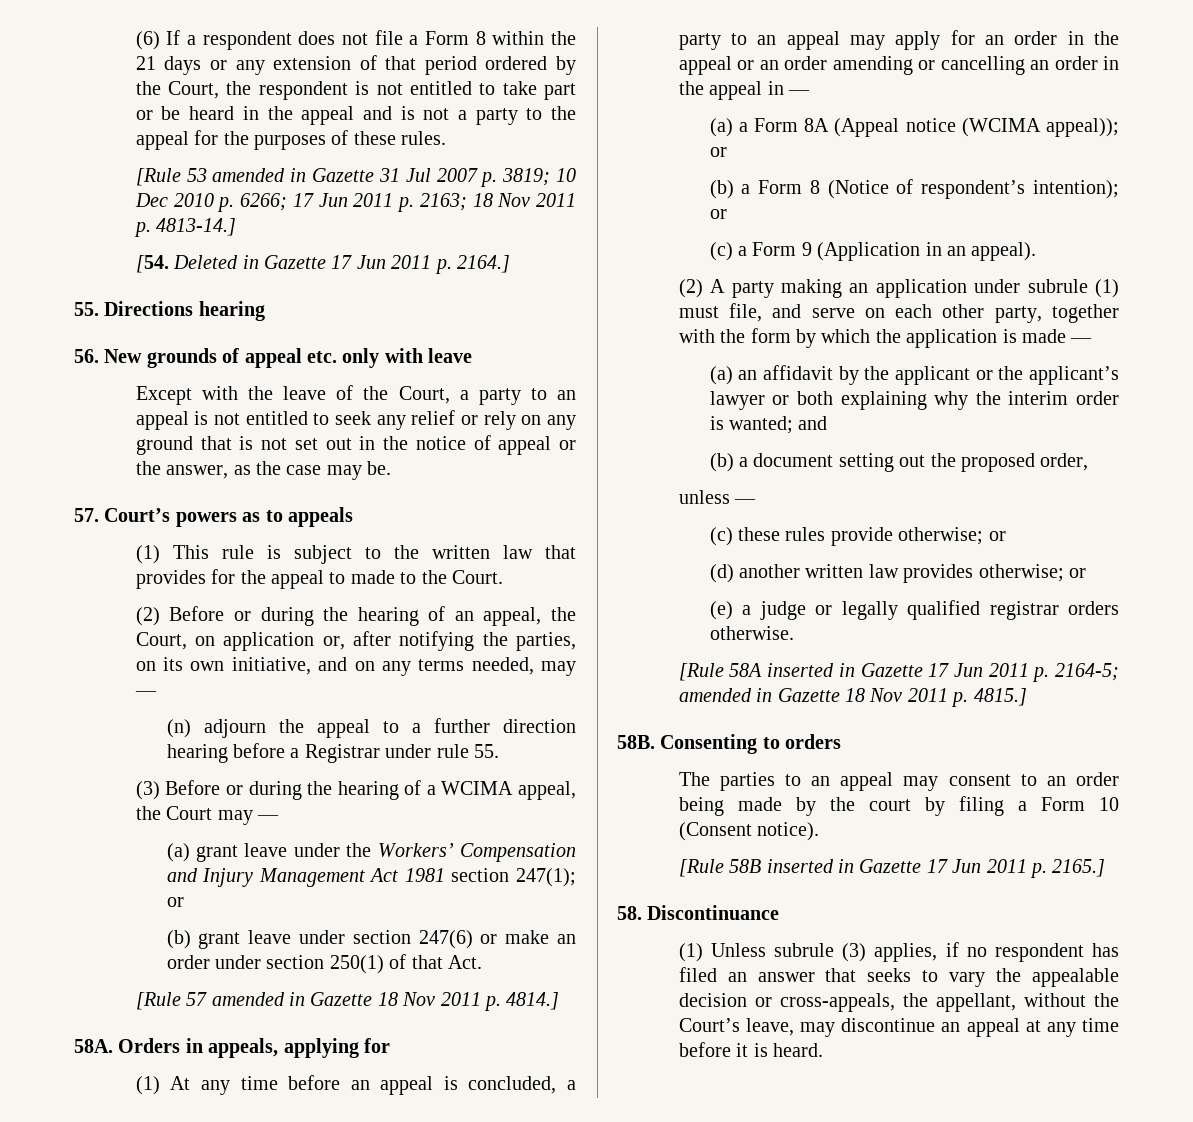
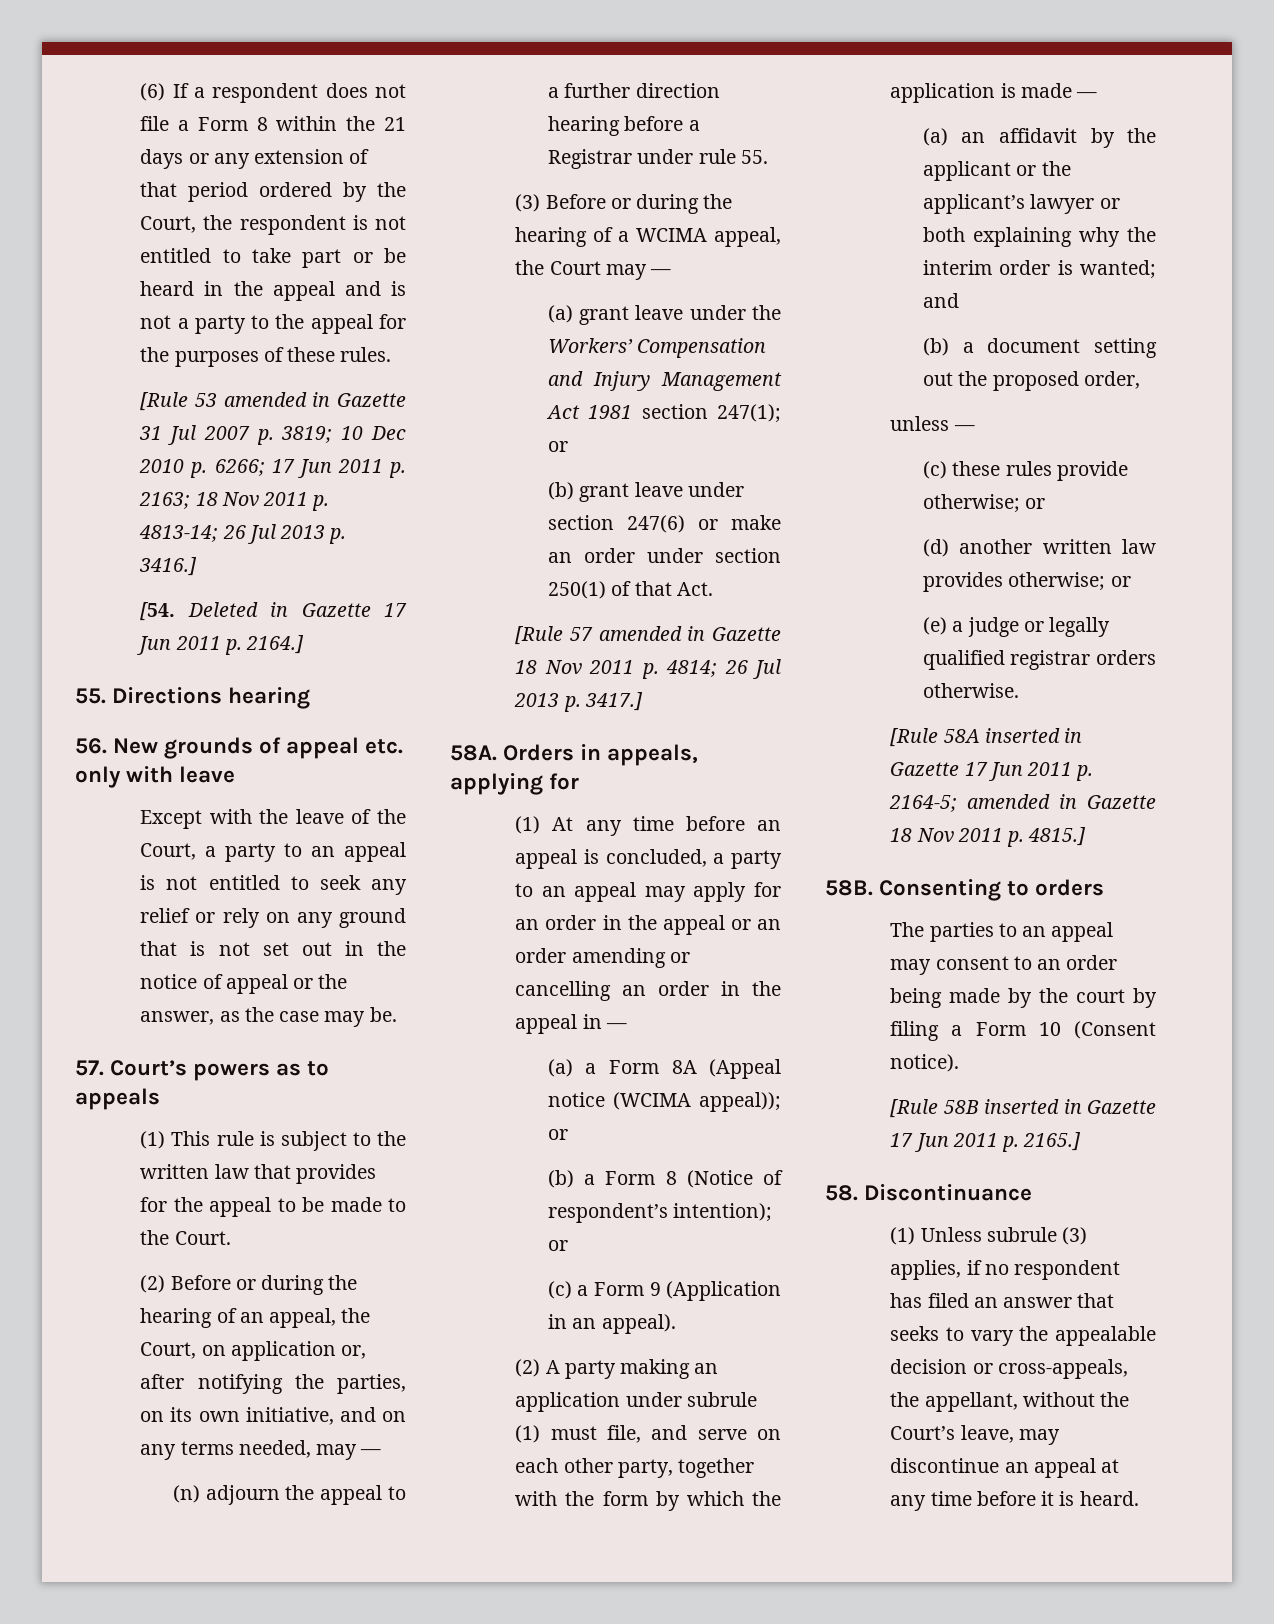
[156,218,237,236] 4813-14.] -> [139,524,347,544] [139,557,198,576] 4813-14; 26 Jul 2013 p. 3416.]
(346, 578) none -> [302,1197,325,1212] be
[506,992,560,1010] 4814.] -> [666,659,781,679] [514,692,643,712] 4814; 26 Jul 2013 p. 3417.]

